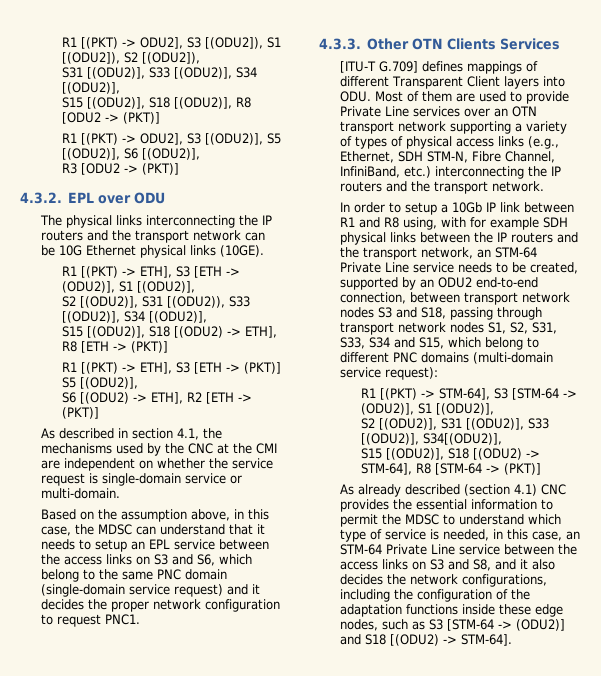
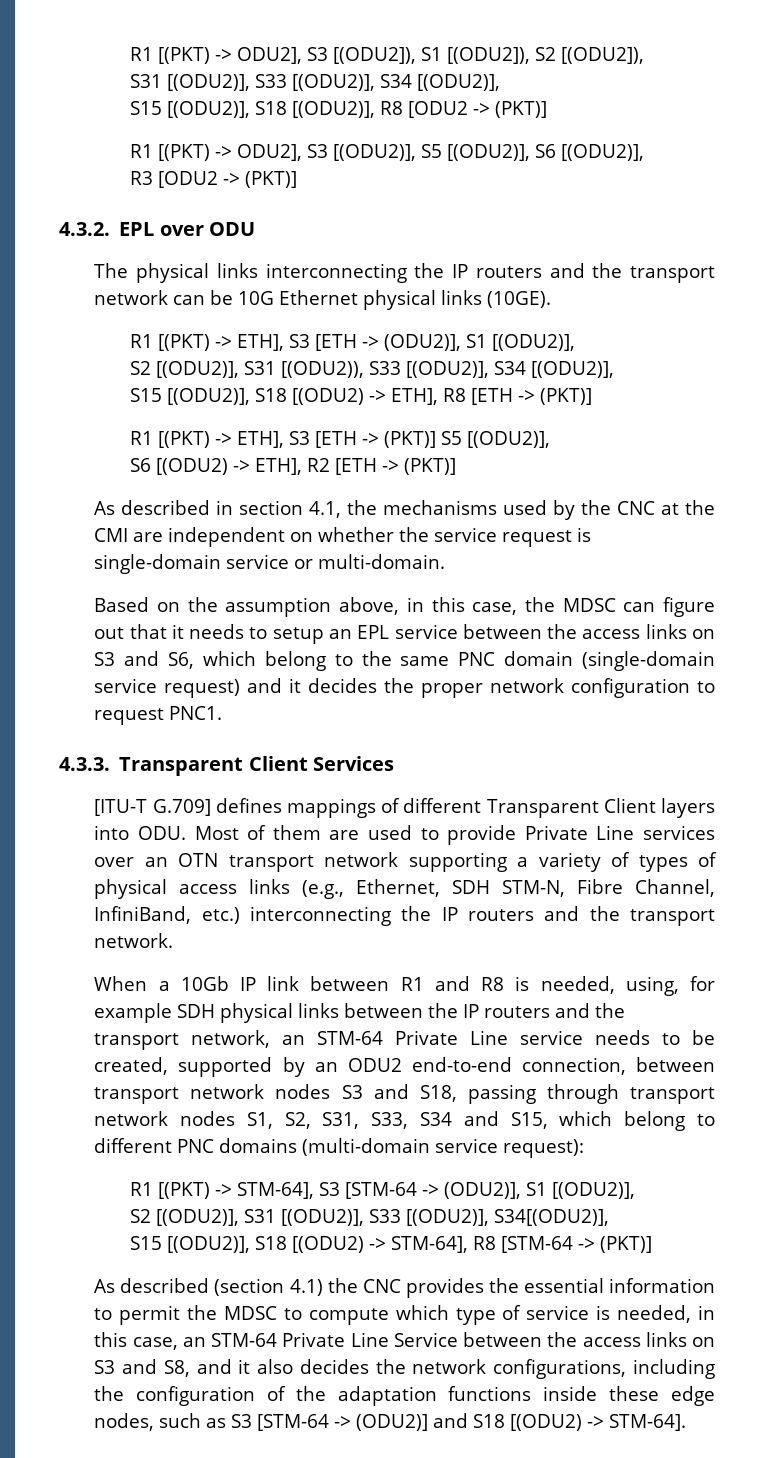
[160,524,226,535] understand -> [663,597,715,617] [94,627,125,639] figure out
[367,38,497,50] Other OTN Clients -> [119,756,308,776] Transparent Client
[340,202,438,215] In order to setup -> [94,976,148,991] When
[403,217,467,230] using, with -> [515,976,679,996] is needed, using,
[358,484,402,497] already -> (116, 1286) none
(538, 490) none -> [327,1278,358,1293] the
[459,514,525,525] understand -> [308,1308,389,1325] compute
[459,544,501,555] service -> [393,1332,458,1347] Service

